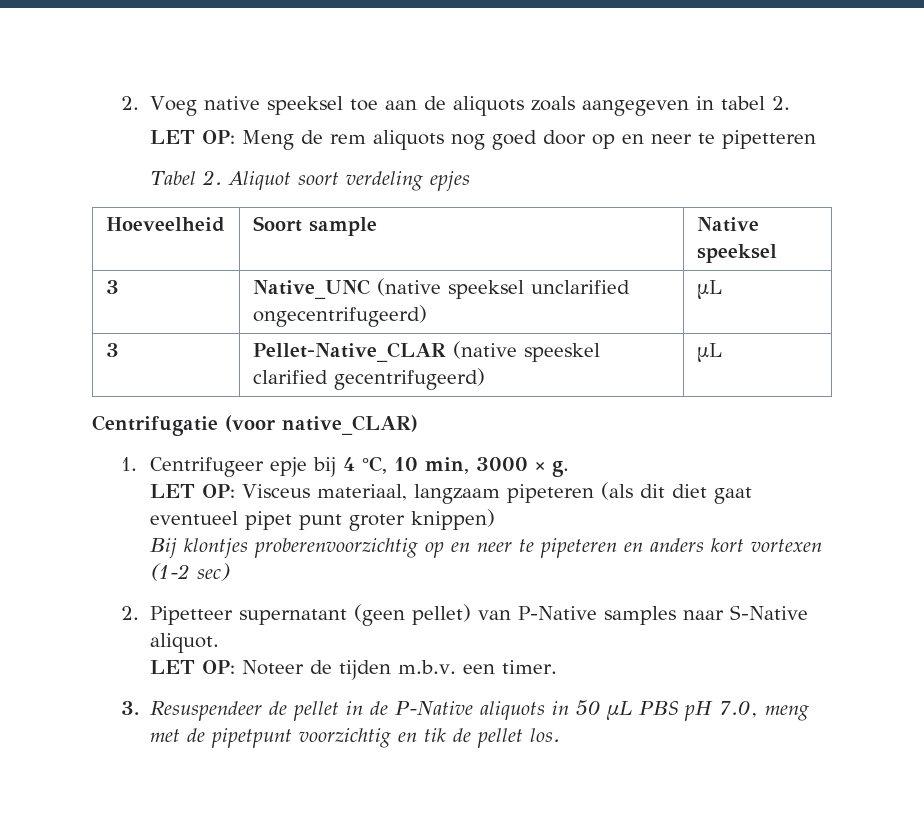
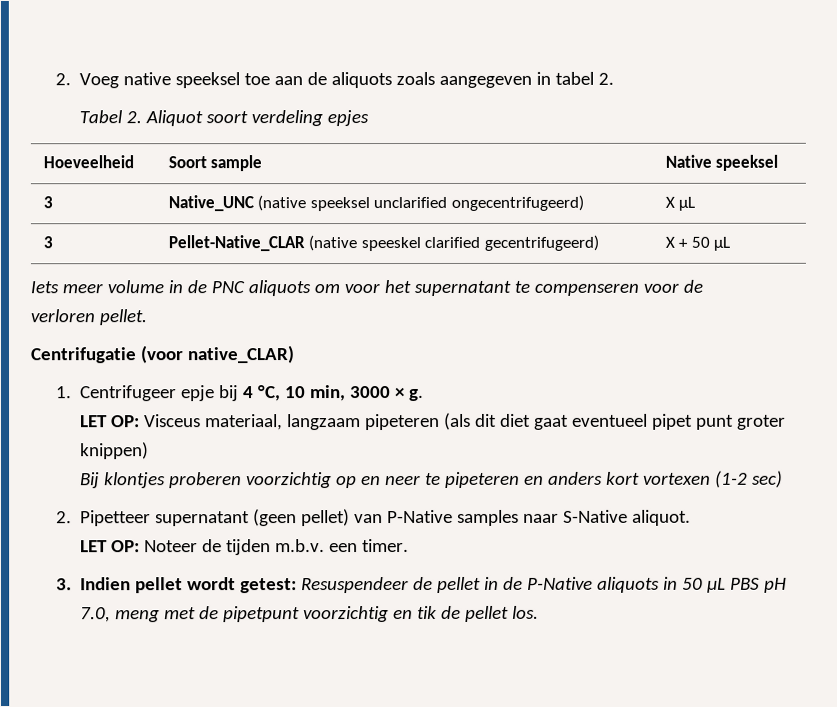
[149,130,816,150] // LET OP: Meng de rem aliquots nog goed door op en neer te pipetteren -> (614, 78) none
(427, 316) none -> [665,196,676,208] X
[696,343,722,362] µL -> [665,236,731,251] [30,279,703,297] [30,309,147,326] X + 50 µL // Iets meer volume in de PNC aliquots om voor het supernatant te compenseren voor de // verloren pellet.
[253,538,418,558] proberenvoorzichtig -> [168,472,332,489] proberen voorzichtig
(139, 708) none -> [79,577,297,594] Indien pellet wordt getest:

